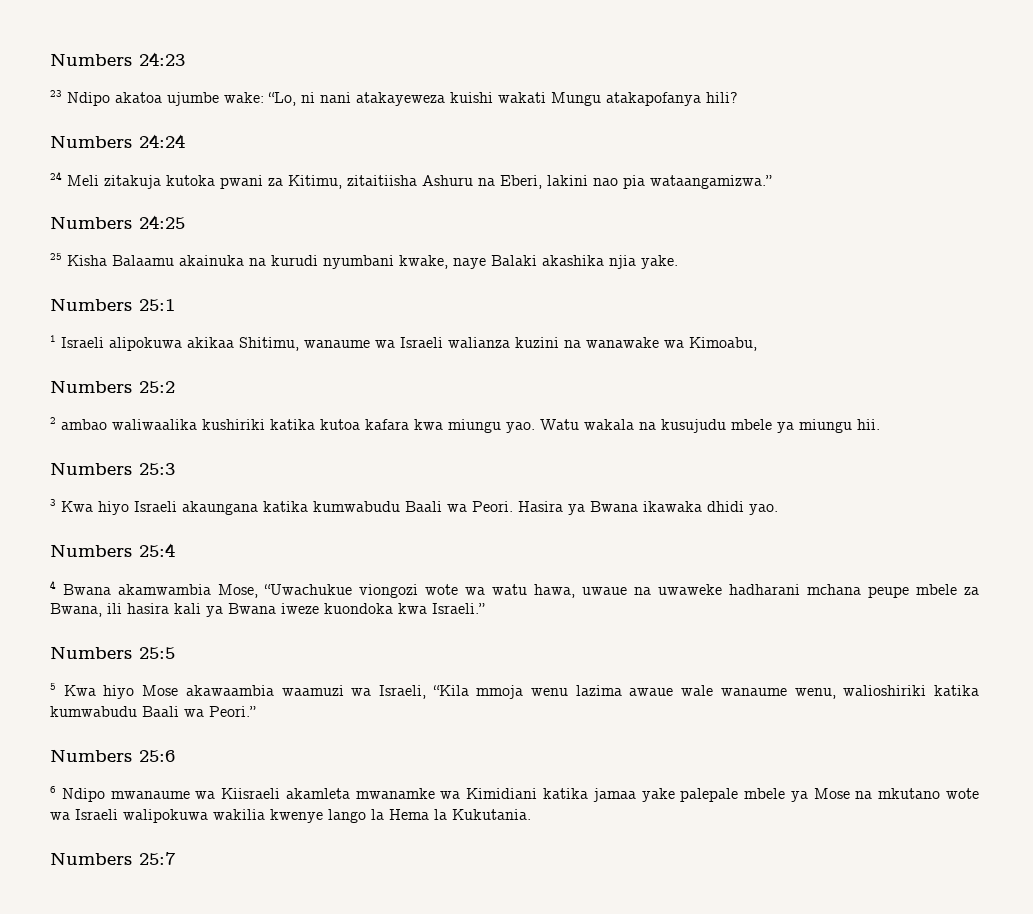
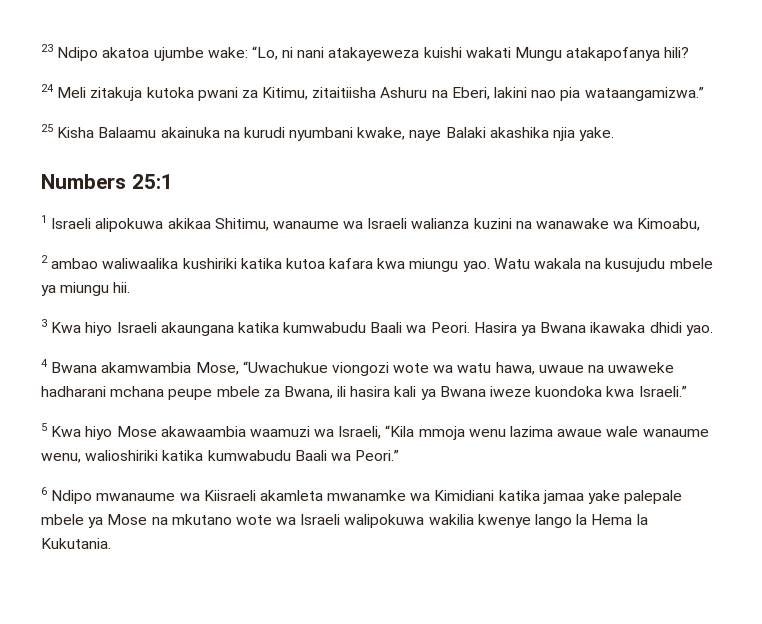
[50,52,185,66] Numbers 24:23 // -> (41, 48) none
[50,134,185,148] // Numbers 24:24 -> (690, 52) none
[50,215,185,229] // Numbers 24:25 -> (704, 94) none
[50,380,175,393] // Numbers 25:2 -> (701, 224) none
[50,462,175,475] // Numbers 25:3 -> (131, 287) none
[50,543,175,557] // Numbers 25:4 -> (713, 330) none
[50,646,175,659] // Numbers 25:5 -> (687, 391) none
[50,749,175,762] // Numbers 25:6 -> (400, 455) none
[50,852,176,865] // Numbers 25:7 -> (111, 543) none

